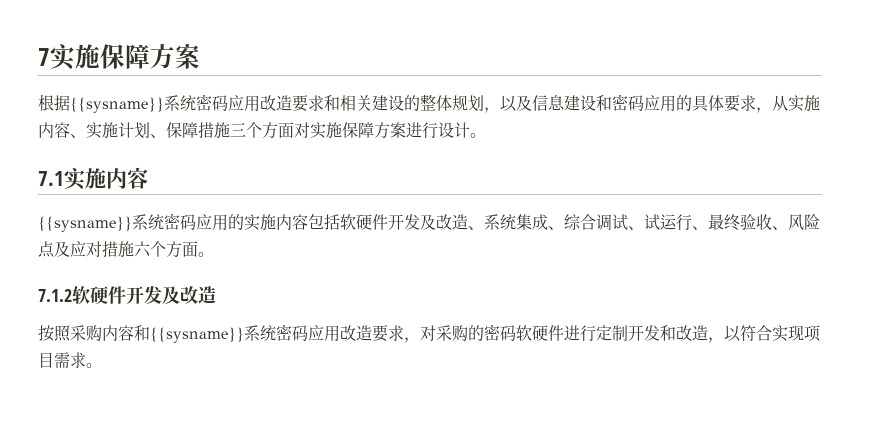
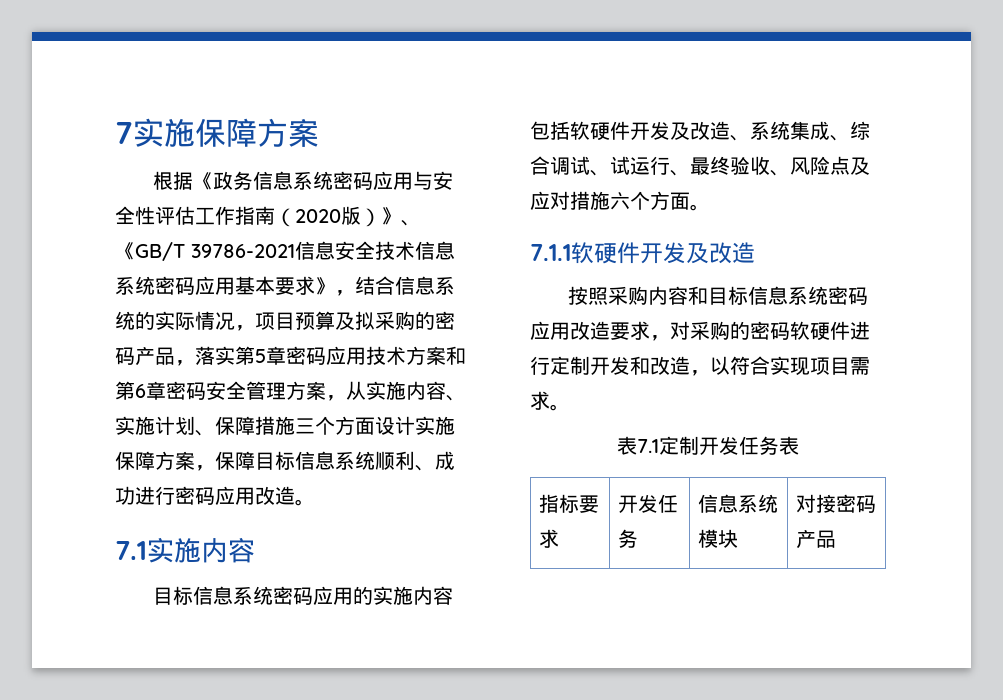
[70,94,756,113] {{sysname}}系统密码应用改造要求和相关建设的整体规划，以及信息建设和密码应用的具体要求 -> [192,171,453,190] [115,206,421,227] [115,241,455,261] [115,276,455,296] [115,311,455,331] [115,346,466,366] [115,381,326,400] 《政务信息系统密码应用与安全性评估工作指南（2020版）》、《GB/T 39786-2021信息安全技术信息系统密码应用基本要求》，结合信息系统的实际情况，项目预算及拟采购的密码产品，落实第5章密码应用技术方案和第6章密码安全管理方案
[294,122,470,139] 对实施保障方案进行设计 -> [375,416,455,435] [115,451,455,471] [115,486,295,505] 设计实施保障方案，保障目标信息系统顺利、成功进行密码应用改造
[38,216,132,232] {{sysname}} -> [152,586,233,605] 目标信息
[38,289,72,302] 7.1.2 -> [530,244,571,261] 7.1.1
[150,327,244,343] {{sysname}} -> [707,286,788,305] 目标信息
(102, 365) none -> [617,436,799,455] [539,494,600,513] [539,529,560,548] [618,494,679,513] [618,529,639,548] [698,494,779,513] [698,529,739,548] [796,494,877,513] [796,529,837,548] // 表7.1定制开发任务表 // 指标要求 | 开发任务 | 信息系统模块 | 对接密码产品

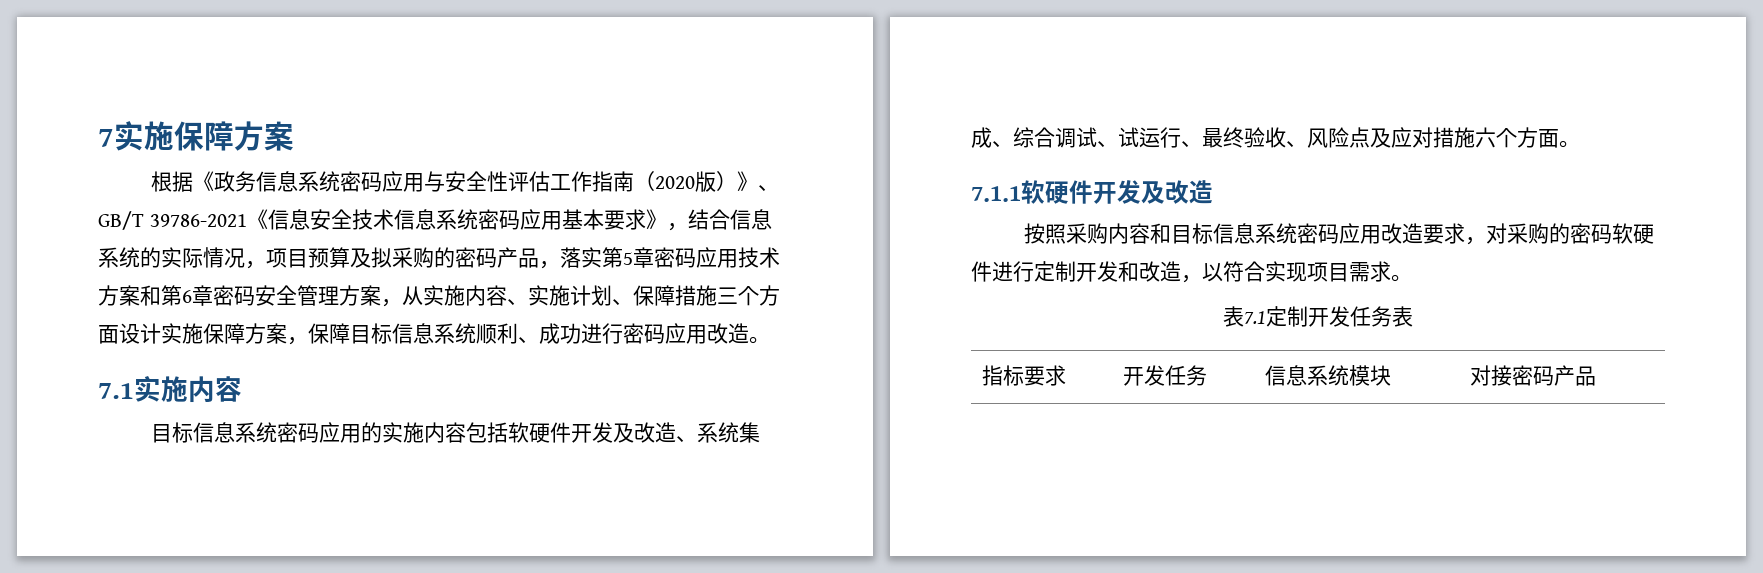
[115,242,135,260] 《 -> (779, 188) none
(295, 251) none -> [246,209,268,229] 《

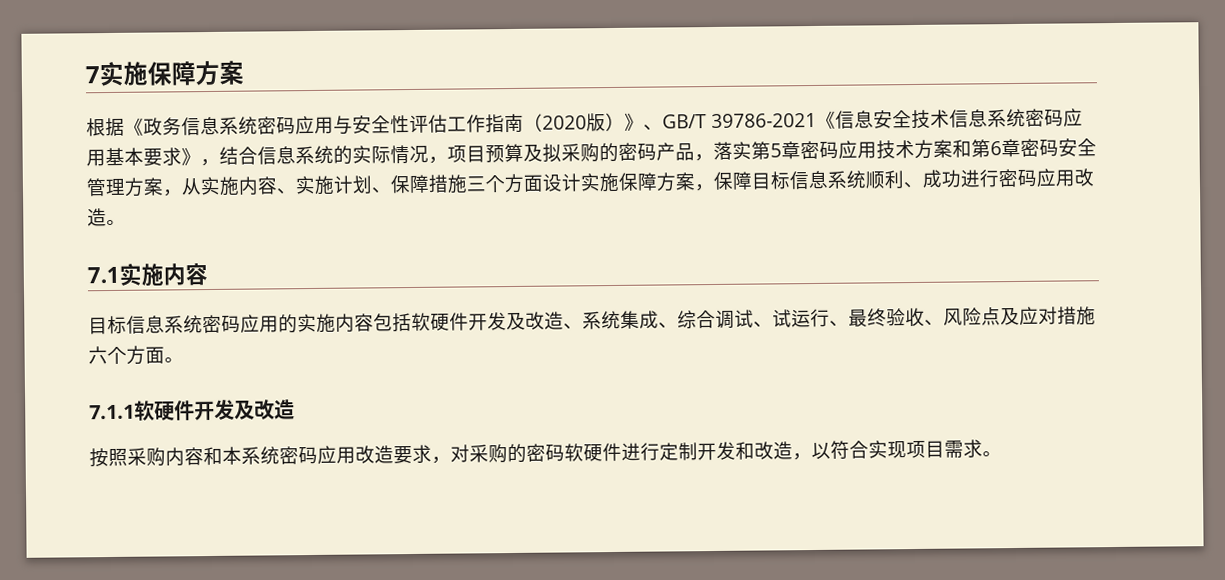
[1170,223,1255,244] 目标信息 -> [222,446,242,465] 本
[1223,306,1413,327] [981,365,1066,386] [1122,365,1207,386] [1264,365,1391,386] [1469,365,1596,386] // 表7.1定制开发任务表 // 指标要求 | 开发任务 | 信息系统模块 | 对接密码产品 -> (1002, 454) none

